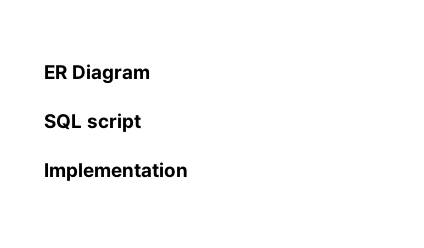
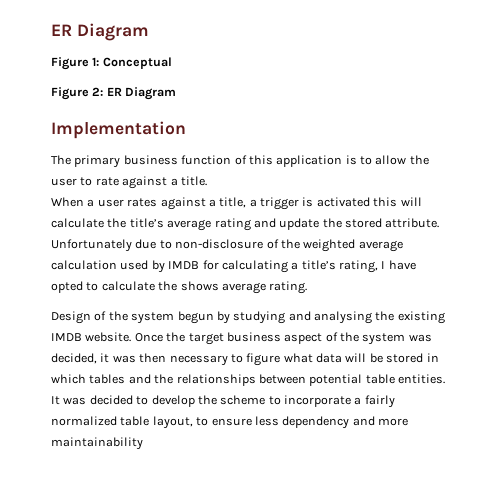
[44,64,151,84] [44,113,142,132] [44,162,188,181] ER Diagram // SQL script // Implementation -> [51,23,149,41] [51,57,172,70] [51,87,177,100] [51,121,186,139] [51,155,429,168] [51,176,207,189] [51,197,422,210] [51,218,440,231] [51,239,403,252] [51,260,416,273] [51,281,308,294] [51,311,445,324] [51,332,432,345] [51,353,439,366] [51,374,445,386] [51,395,395,408] [51,416,408,429] [51,437,143,450] ER Diagram // Figure 1: Conceptual // Figure 2: ER Diagram // Implementation // The primary business function of this application is to allow the user to rate against a title. // When a user rates against a title, a trigger is activated this will calculate the title’s average rating and update the stored attribute. Unfortunately due to non-disclosure of the weighted average calculation used by IMDB for calculating a title’s rating, I have opted to calculate the shows average rating. // Design of the system begun by studying and analysing the existing IMDB website. Once the target business aspect of the system was decided, it was then necessary to figure what data will be stored in which tables and the relationships between potential table entities. It was decided to develop the scheme to incorporate a fairly normalized table layout, to ensure less dependency and more maintainability

